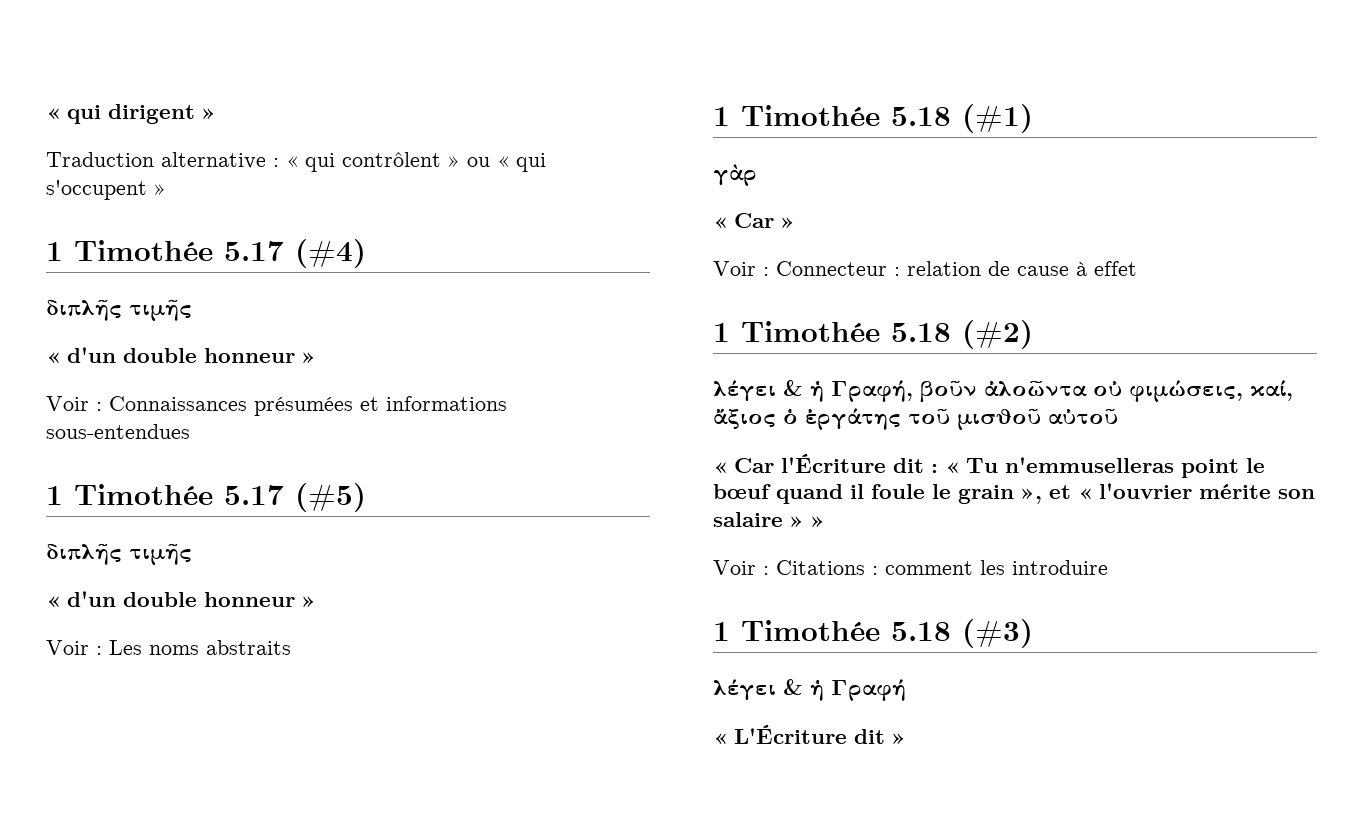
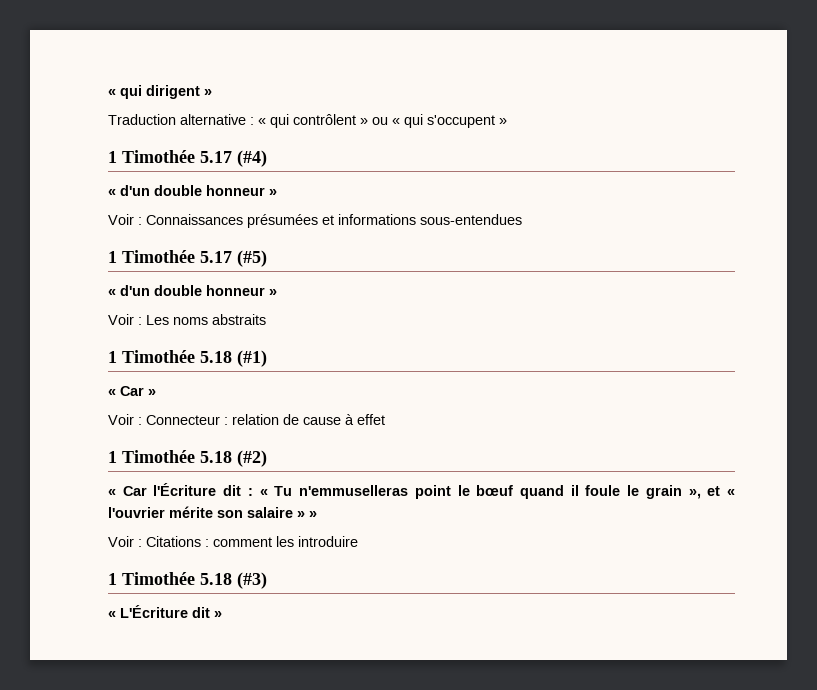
[46,300,192,321] // διπλῆς τιμῆς -> (267, 158) none
[46,544,192,565] // διπλῆς τιμῆς -> (267, 258) none
[713,164,757,186] // γὰρ -> (267, 358) none
[713,380,1293,403] [713,408,1118,430] // λέγει & ἡ Γραφή, βοῦν ἀλοῶντα οὐ φιμώσεις, καί, ἄξιος ὁ ἐργάτης τοῦ μισθοῦ αὐτοῦ -> (267, 458) none
[713,679,906,701] // λέγει & ἡ Γραφή -> (267, 580) none

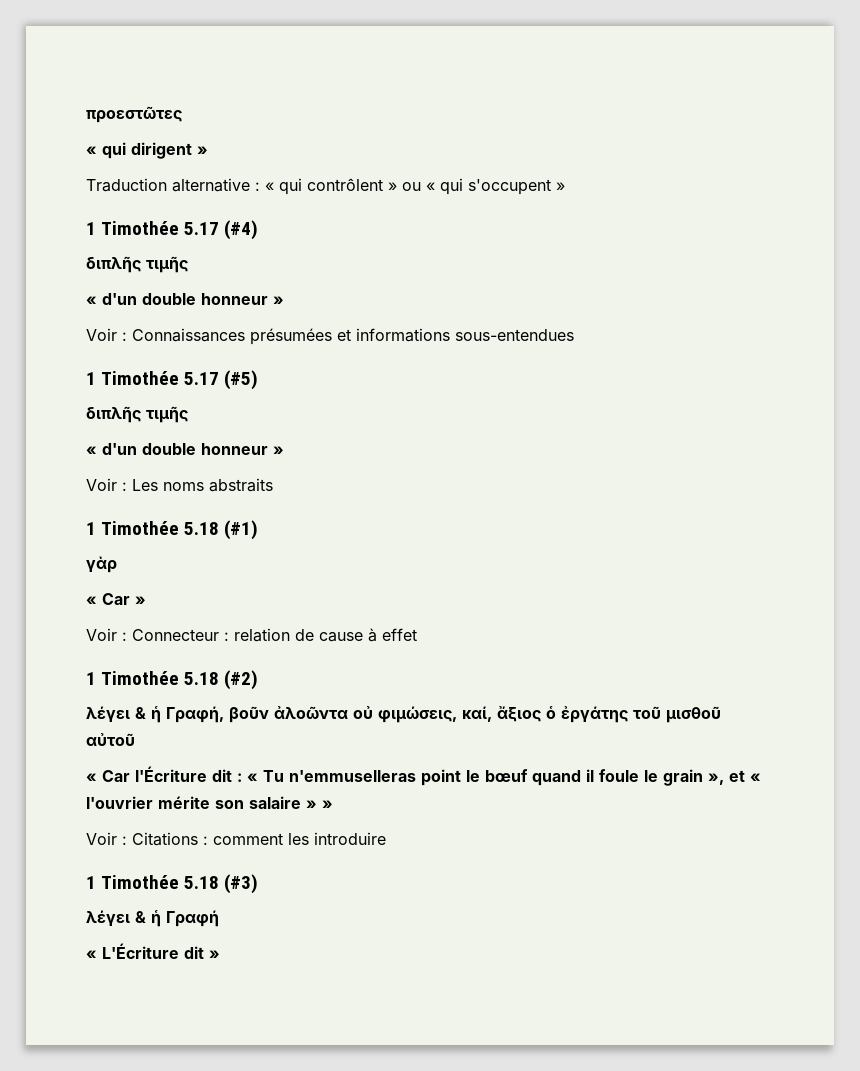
(108, 92) none -> [86,106,182,123] προεστῶτες //
(267, 158) none -> [86,256,188,273] // διπλῆς τιμῆς
(267, 258) none -> [86,406,188,423] // διπλῆς τιμῆς
(267, 358) none -> [86,556,117,573] // γὰρ
(267, 458) none -> [86,706,721,723] [86,733,135,746] // λέγει & ἡ Γραφή, βοῦν ἀλοῶντα οὐ φιμώσεις, καί, ἄξιος ὁ ἐργάτης τοῦ μισθοῦ αὐτοῦ
(267, 580) none -> [86,910,219,927] // λέγει & ἡ Γραφή

